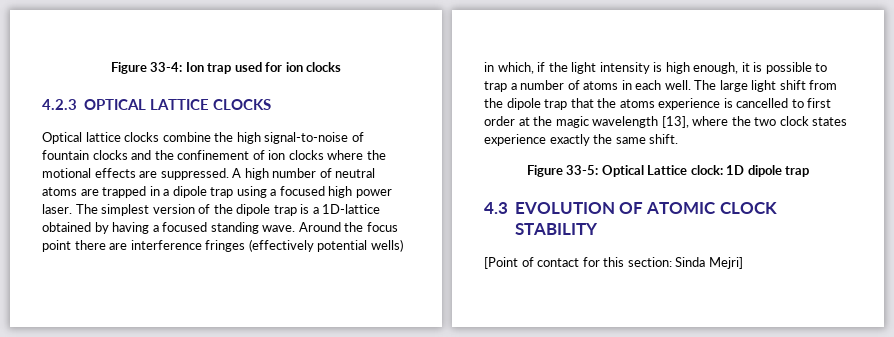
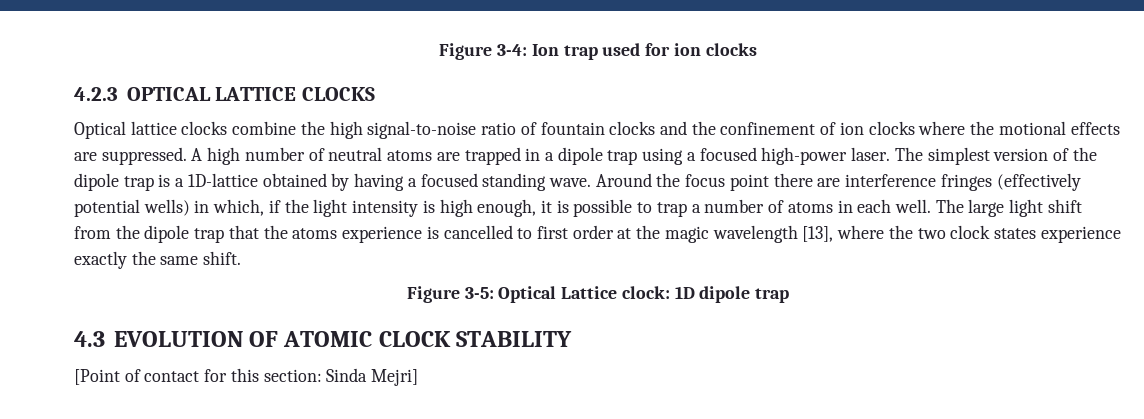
[110,62,183,74] Figure 33-4: -> [439,43,528,60] Figure 3-4:
(349, 138) none -> [481,122,517,135] ratio
[328,186,392,198] high power -> [761,147,848,165] high-power
[566,165,599,175] 33-5: -> [464,287,494,299] 3-5:

